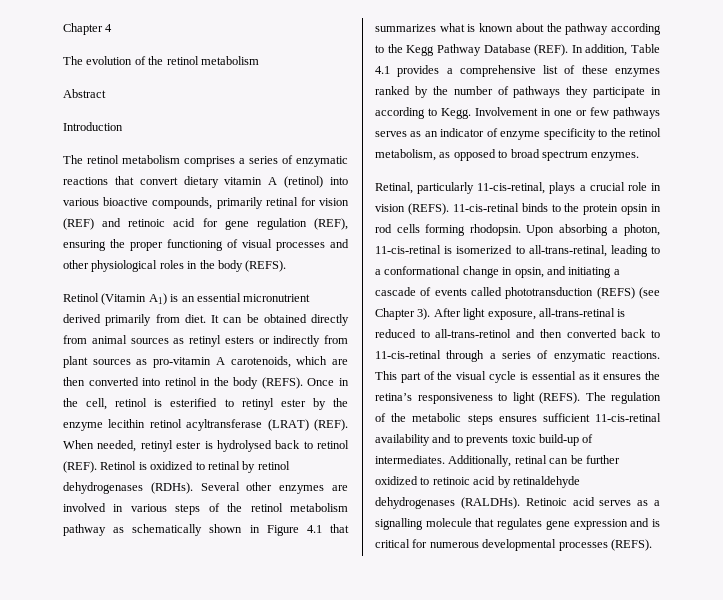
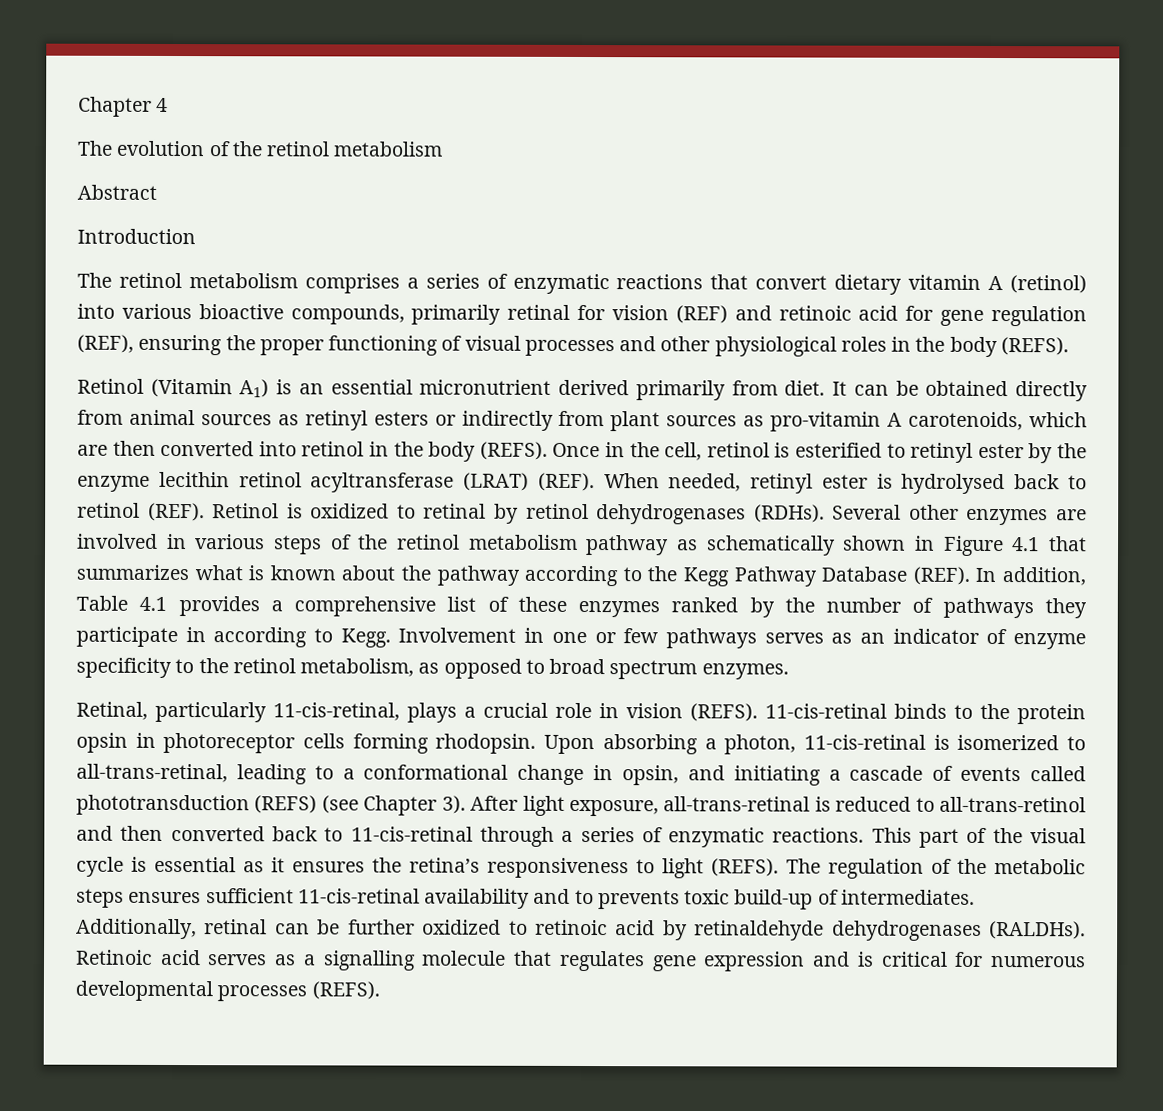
[375,224,392,233] rod -> [163,732,296,754] photoreceptor

